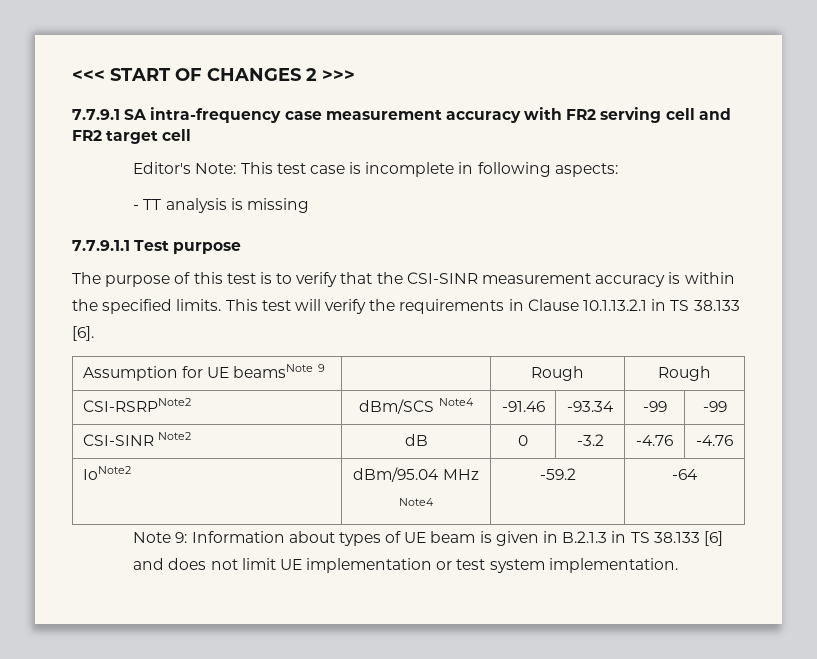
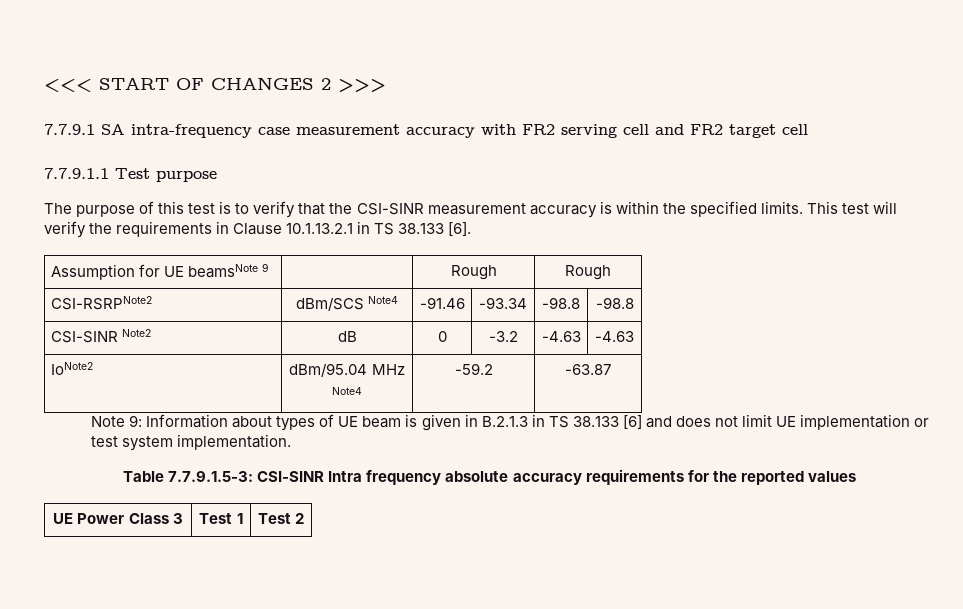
[133,162,618,177] [133,198,309,213] // Editor's Note: This test case is incomplete in following aspects: // - TT analysis is missing -> (808, 129) none
[642,401,667,412] [702,401,727,412] -99 | -99 -> [542,297,580,309] [595,297,634,309] -98.8 | -98.8
[636,435,673,446] [696,435,733,446] -4.76 | -4.76 -> [541,331,581,342] [595,331,634,342] -4.63 | -4.63
[672,469,698,480] -64 -> [565,364,611,375] -63.87
(678, 565) none -> [123,469,856,485] [53,513,183,524] [199,513,243,524] [257,513,305,524] // Table 7.7.9.1.5-3: CSI-SINR Intra frequency absolute accuracy requirements for the reported values // UE Power Class 3 | Test 1 | Test 2

